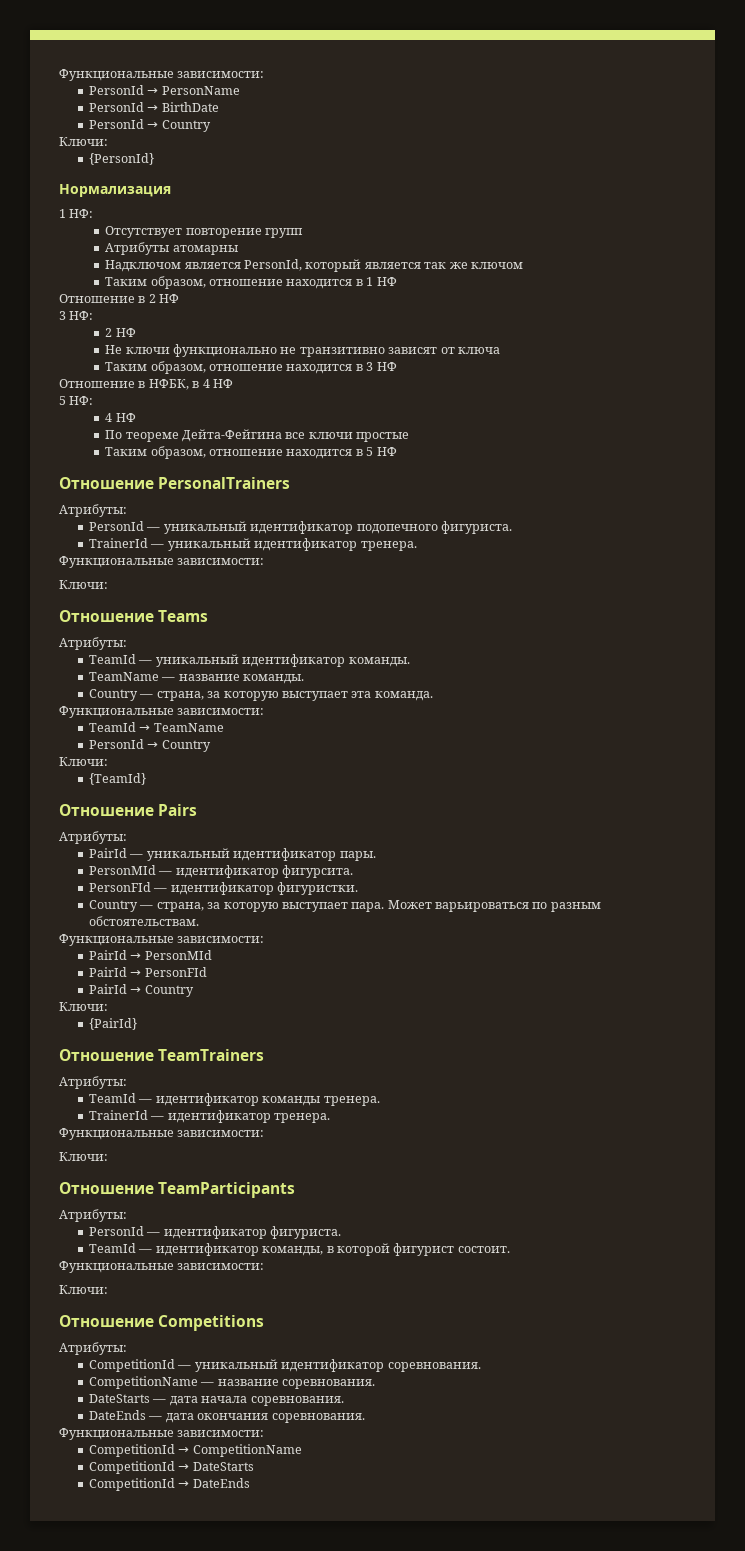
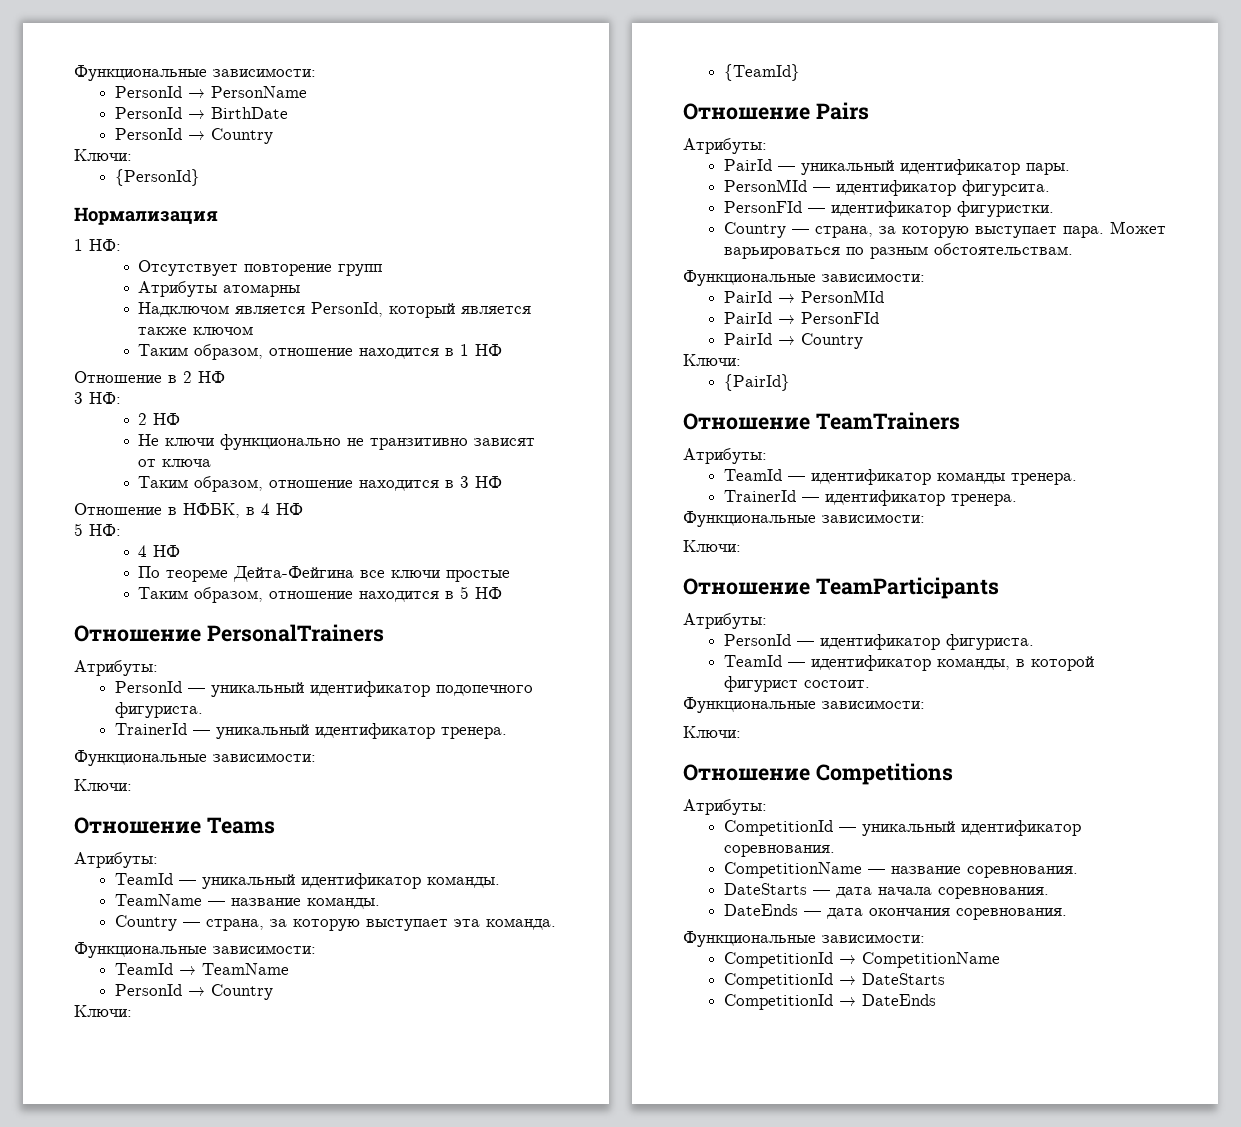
[424,262,468,269] так же -> [138,327,188,335] также

